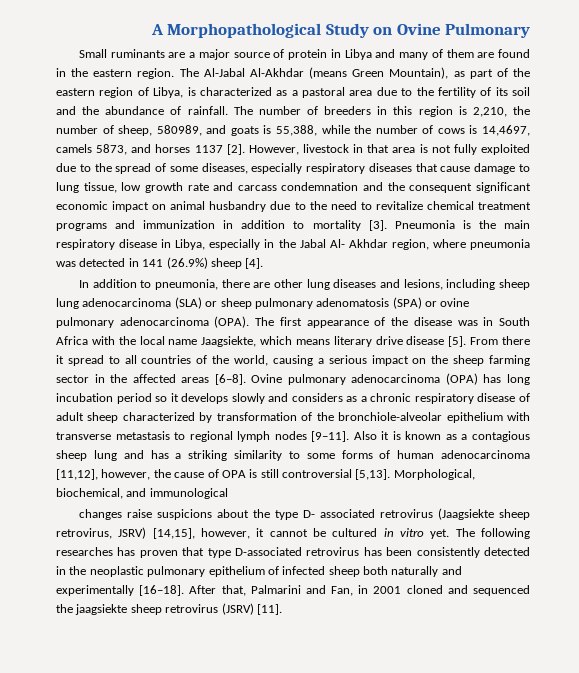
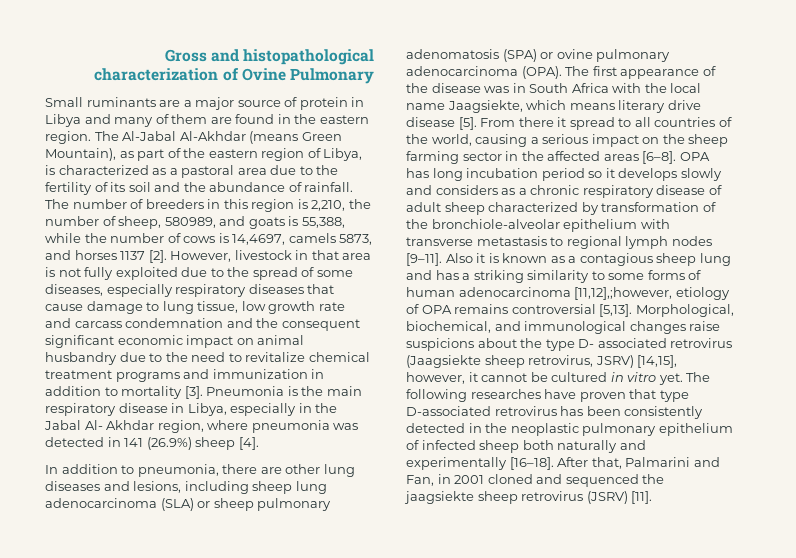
[150,23,393,38] A Morphopathological Study on -> [164,49,374,65] [94,68,239,81] Gross and histopathological characterization of
[251,373,478,385] Ovine pulmonary adenocarcinoma (OPA) -> [679,152,710,161] OPA
[56,469,279,480] [11,12], however, the cause of OPA is still -> [574,287,730,300] [406,304,509,314] [11,12],;however, etiology of OPA remains
(228, 493) // -> (627, 327) none
[117,547,136,556] has -> [544,389,577,399] have

